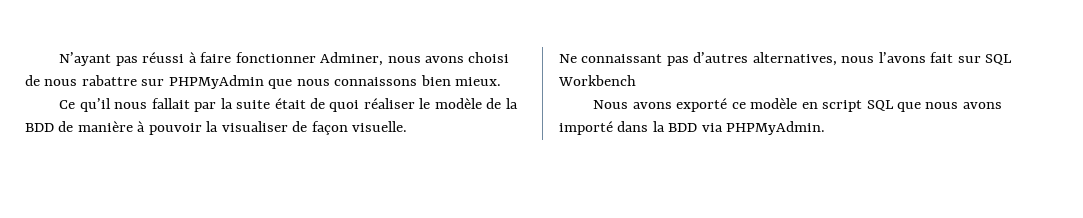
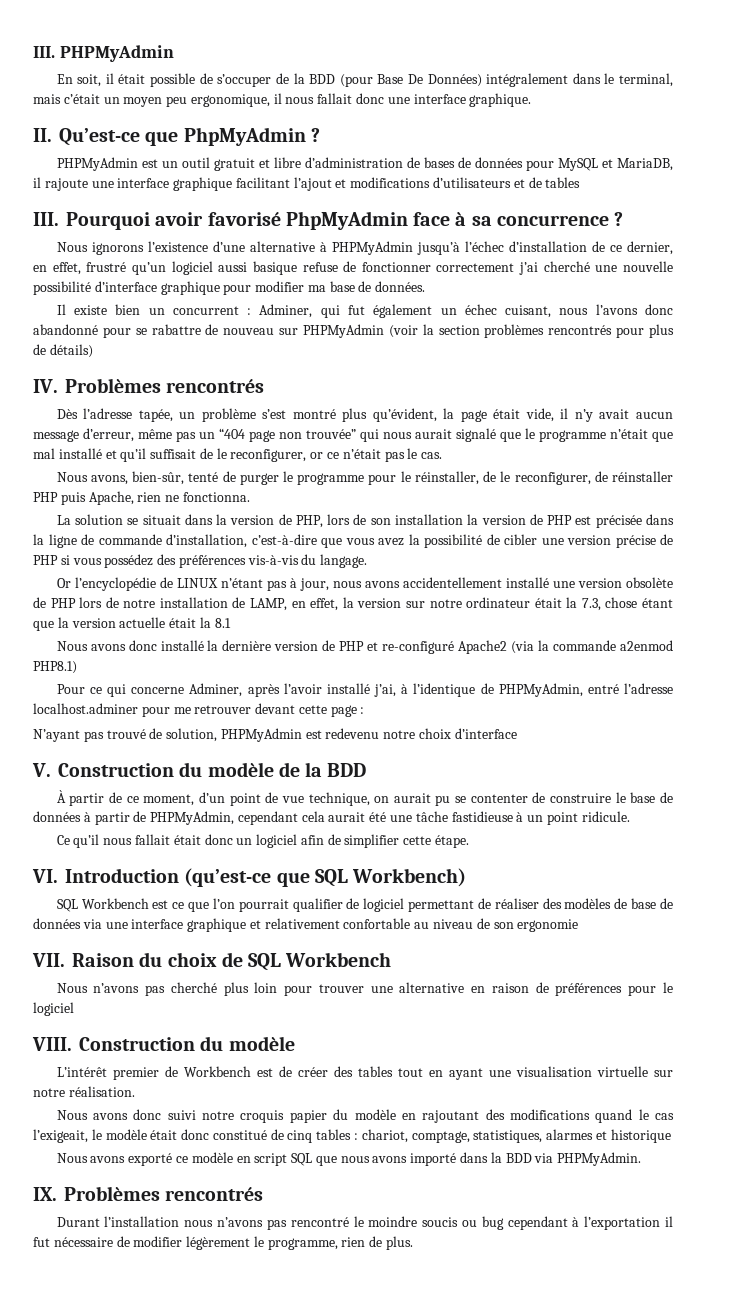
[59,52,510,66] [25,75,502,89] [59,98,518,112] [25,121,408,135] [559,52,1013,66] [558,75,636,86] N’ayant pas réussi à faire fonctionner Adminer, nous avons choisi de nous rabattre sur PHPMyAdmin que nous connaissons bien mieux. // Ce qu’il nous fallait par la suite était de quoi réaliser le modèle de la BDD de manière à pouvoir la visualiser de façon visuelle. // Ne connaissant pas d’autres alternatives, nous l’avons fait sur SQL Workbench -> [33,45,174,62] [56,73,673,87] [33,93,532,107] [33,127,320,146] [56,157,673,171] [33,177,581,191] [33,211,624,230] [56,241,673,255] [33,261,673,275] [33,281,426,295] [56,304,673,318] [33,324,674,338] [33,344,93,358] [33,378,265,393] [56,408,673,422] [33,428,673,442] [33,448,443,462] [56,471,673,485] [33,491,250,505] [56,514,674,528] [33,534,673,548] [33,554,368,568] [56,577,673,591] [33,597,673,611] [33,617,231,631] [56,640,673,654] [33,661,77,674] [56,683,673,697] [33,703,365,717] [33,728,517,742] [32,762,367,777] [56,790,673,806] [33,811,630,825] [56,834,470,848] [32,868,467,887] [56,898,673,912] [33,918,579,932] [32,952,392,971] [56,982,673,996] [33,1002,74,1016] [32,1036,295,1051] [56,1066,673,1080] [33,1086,135,1097] [56,1109,674,1123] [33,1129,671,1143] III. PHPMyAdmin // En soit, il était possible de s’occuper de la BDD (pour Base De Données) intégralement dans le terminal, mais c’était un moyen peu ergonomique, il nous fallait donc une interface graphique. // II. Qu’est-ce que PhpMyAdmin ? // PHPMyAdmin est un outil gratuit et libre d’administration de bases de données pour MySQL et MariaDB, il rajoute une interface graphique facilitant l’ajout et modifications d’utilisateurs et de tables // III. Pourquoi avoir favorisé PhpMyAdmin face à sa concurrence ? // Nous ignorons l’existence d’une alternative à PHPMyAdmin jusqu’à l’échec d’installation de ce dernier, en effet, frustré qu’un logiciel aussi basique refuse de fonctionner correctement j’ai cherché une nouvelle possibilité d’interface graphique pour modifier ma base de données. // Il existe bien un concurrent : Adminer, qui fut également un échec cuisant, nous l’avons donc abandonné pour se rabattre de nouveau sur PHPMyAdmin (voir la section problèmes rencontrés pour plus de détails) // IV. Problèmes rencontrés // Dès l’adresse tapée, un problème s’est montré plus qu’évident, la page était vide, il n’y avait aucun message d’erreur, même pas un “404 page non trouvée” qui nous aurait signalé que le programme n’était que mal installé et qu’il suffisait de le reconfigurer, or ce n’était pas le cas. // Nous avons, bien-sûr, tenté de purger le programme pour le réinstaller, de le reconfigurer, de réinstaller PHP puis Apache, rien ne fonctionna. // La solution se situait dans la version de PHP, lors de son installation la version de PHP est précisée dans la ligne de commande d’installation, c’est-à-dire que vous avez la possibilité de cibler une version précise de PHP si vous possédez des préférences vis-à-vis du langage. // Or l’encyclopédie de LINUX n’étant pas à jour, nous avons accidentellement installé une version obsolète de PHP lors de notre installation de LAMP, en effet, la version sur notre ordinateur était la 7.3, chose étant que la version actuelle était la 8.1 // Nous avons donc installé la dernière version de PHP et re-configuré Apache2 (via la commande a2enmod PHP8.1) // Pour ce qui concerne Adminer, après l’avoir installé j’ai, à l’identique de PHPMyAdmin, entré l’adresse localhost.adminer pour me retrouver devant cette page : // N’ayant pas trouvé de solution, PHPMyAdmin est redevenu notre choix d’interface // V. Construction du modèle de la BDD // À partir de ce moment, d’un point de vue technique, on aurait pu se contenter de construire le base de données à partir de PHPMyAdmin, cependant cela aurait été une tâche fastidieuse à un point ridicule. // Ce qu’il nous fallait était donc un logiciel afin de simplifier cette étape. // VI. Introduction (qu’est-ce que SQL Workbench) // SQL Workbench est ce que l’on pourrait qualifier de logiciel permettant de réaliser des modèles de base de données via une interface graphique et relativement confortable au niveau de son ergonomie // VII. Raison du choix de SQL Workbench // Nous n’avons pas cherché plus loin pour trouver une alternative en raison de préférences pour le logiciel // VIII. Construction du modèle // L’intérêt premier de Workbench est de créer des tables tout en ayant une visualisation virtuelle sur notre réalisation. // Nous avons donc suivi notre croquis papier du modèle en rajoutant des modifications quand le cas l’exigeait, le modèle était donc constitué de cinq tables : chariot, comptage, statistiques, alarmes et historique
(826, 128) none -> [33,1186,264,1201] [56,1216,673,1230] [33,1236,414,1250] // IX. Problèmes rencontrés // Durant l’installation nous n’avons pas rencontré le moindre soucis ou bug cependant à l’exportation il fut nécessaire de modifier légèrement le programme, rien de plus.

